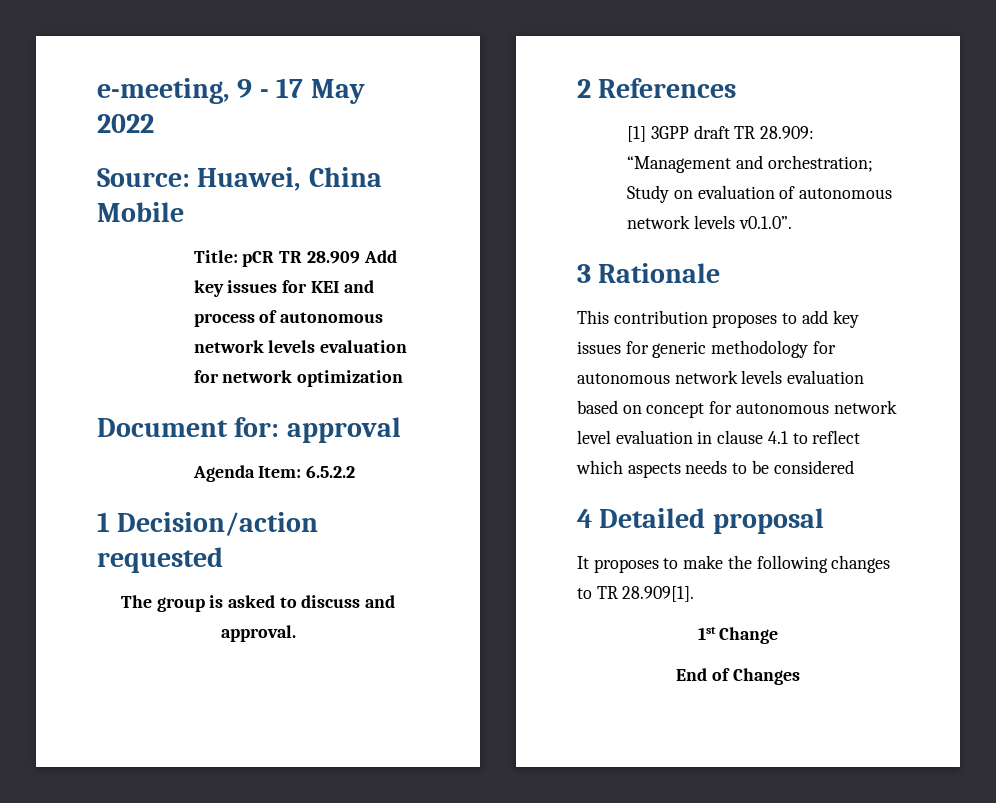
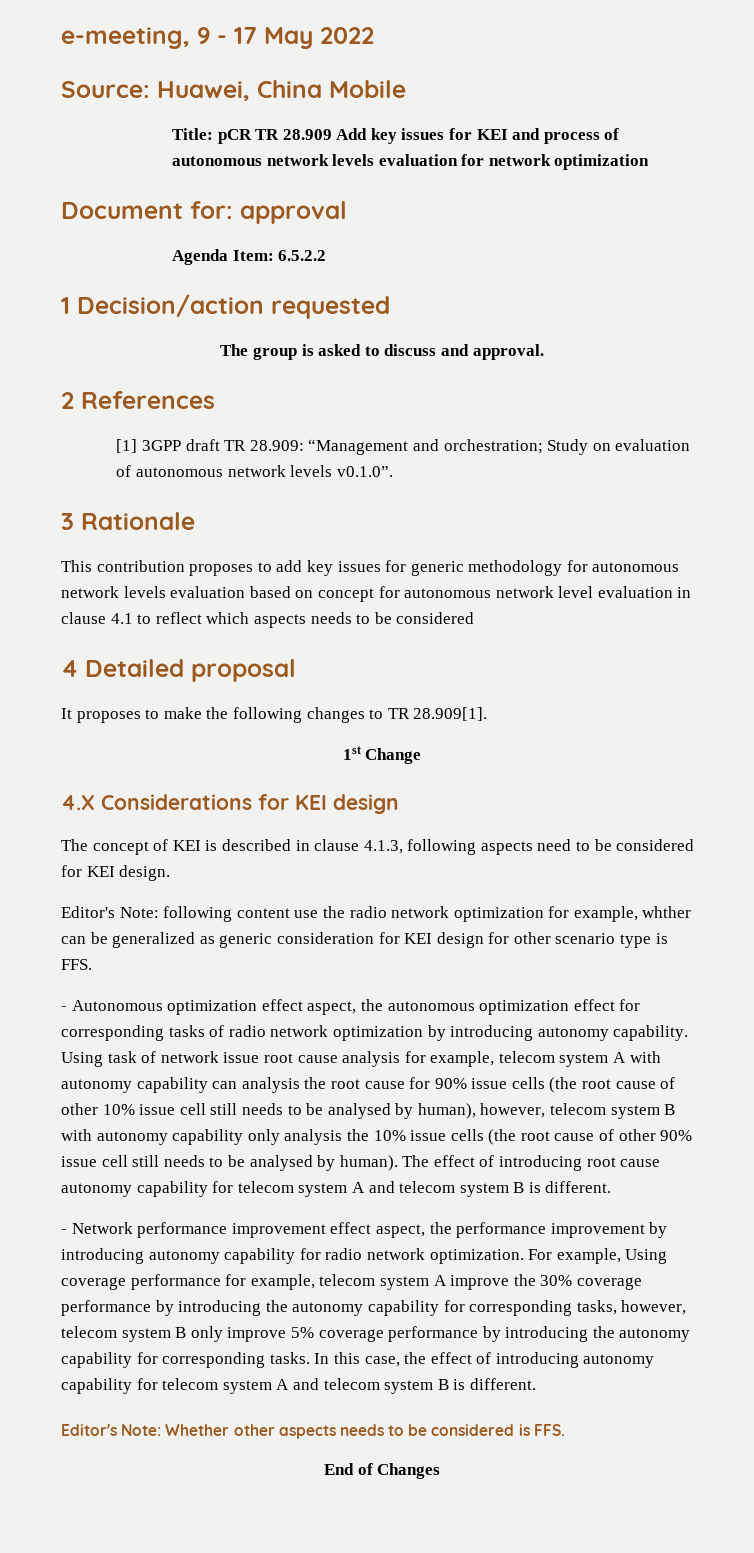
(779, 635) none -> [61,794,399,814] [61,839,695,855] [61,865,171,881] [61,906,692,922] [61,932,668,948] [61,959,92,970] [61,999,641,1015] [61,1025,689,1041] [61,1051,661,1067] [61,1077,676,1093] [61,1103,676,1119] [61,1129,693,1145] [61,1155,661,1171] [61,1181,612,1197] [61,1222,668,1238] [61,1248,668,1264] [61,1274,642,1290] [61,1300,687,1316] [61,1326,691,1342] [61,1352,655,1368] [61,1378,536,1394] [61,1424,565,1439] // 4.X Considerations for KEI design // The concept of KEI is described in clause 4.1.3, following aspects need to be considered for KEI design. // Editor's Note: following content use the radio network optimization for example, whther can be generalized as generic consideration for KEI design for other scenario type is FFS. // - Autonomous optimization effect aspect, the autonomous optimization effect for corresponding tasks of radio network optimization by introducing autonomy capability. Using task of network issue root cause analysis for example, telecom system A with autonomy capability can analysis the root cause for 90% issue cells (the root cause of other 10% issue cell still needs to be analysed by human), however, telecom system B with autonomy capability only analysis the 10% issue cells (the root cause of other 90% issue cell still needs to be analysed by human). The effect of introducing root cause autonomy capability for telecom system A and telecom system B is different. // - Network performance improvement effect aspect, the performance improvement by introducing autonomy capability for radio network optimization. For example, Using coverage performance for example, telecom system A improve the 30% coverage performance by introducing the autonomy capability for corresponding tasks, however, telecom system B only improve 5% coverage performance by introducing the autonomy capability for corresponding tasks. In this case, the effect of introducing autonomy capability for telecom system A and telecom system B is different. // Editor's Note: Whether other aspects needs to be considered is FFS.

